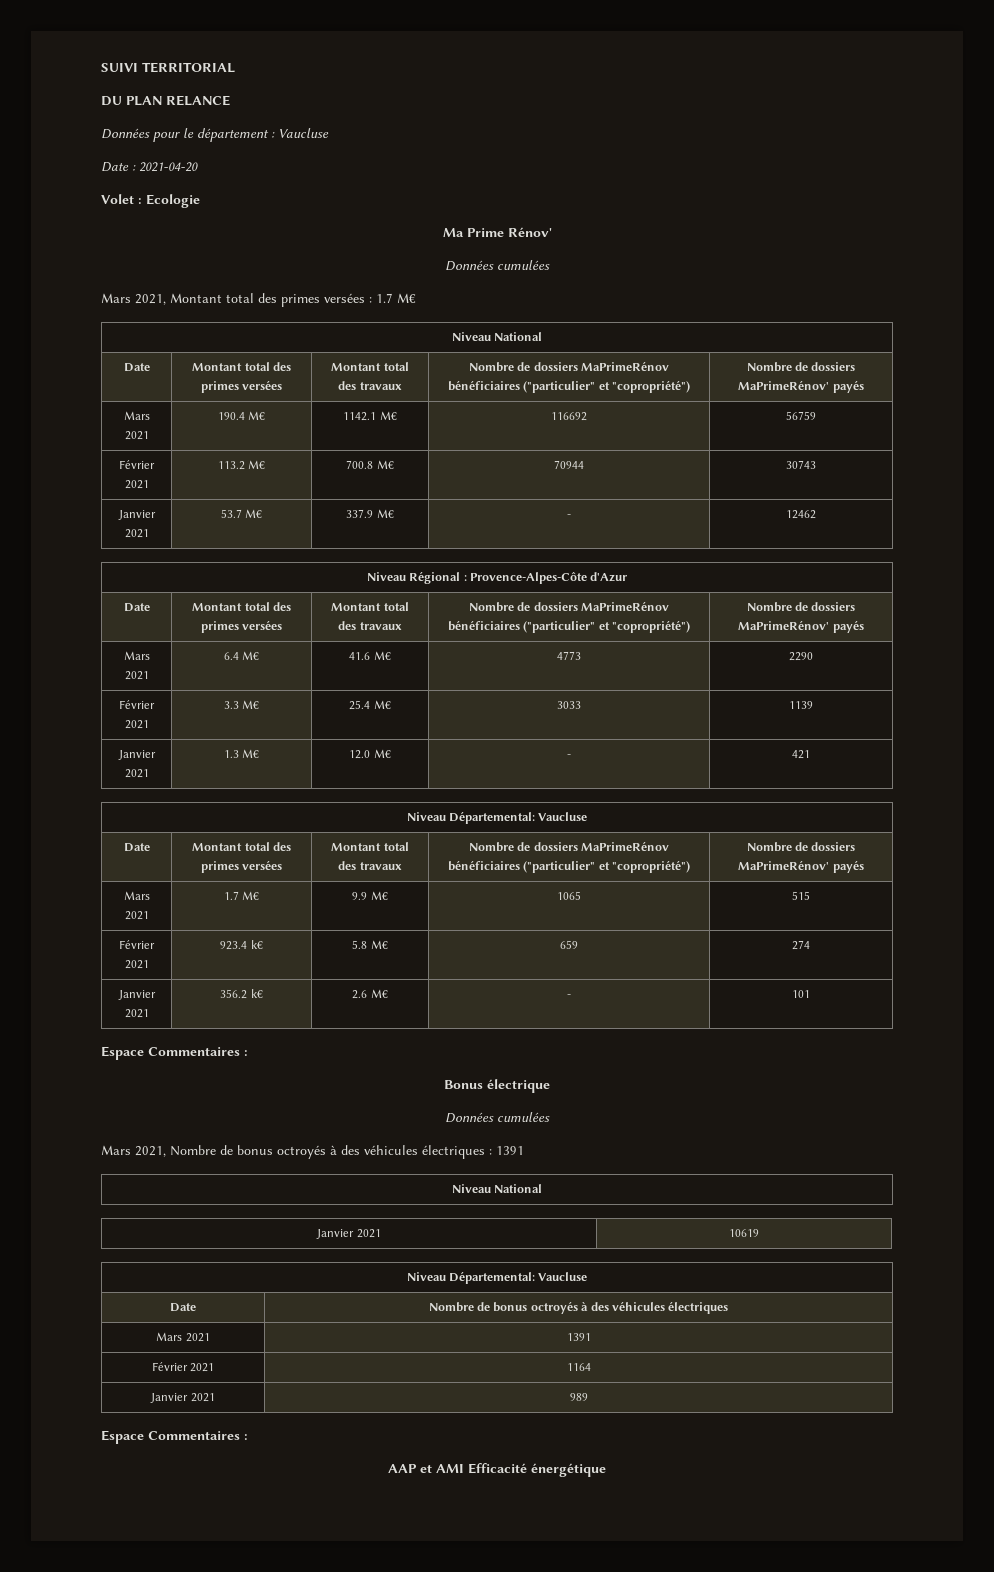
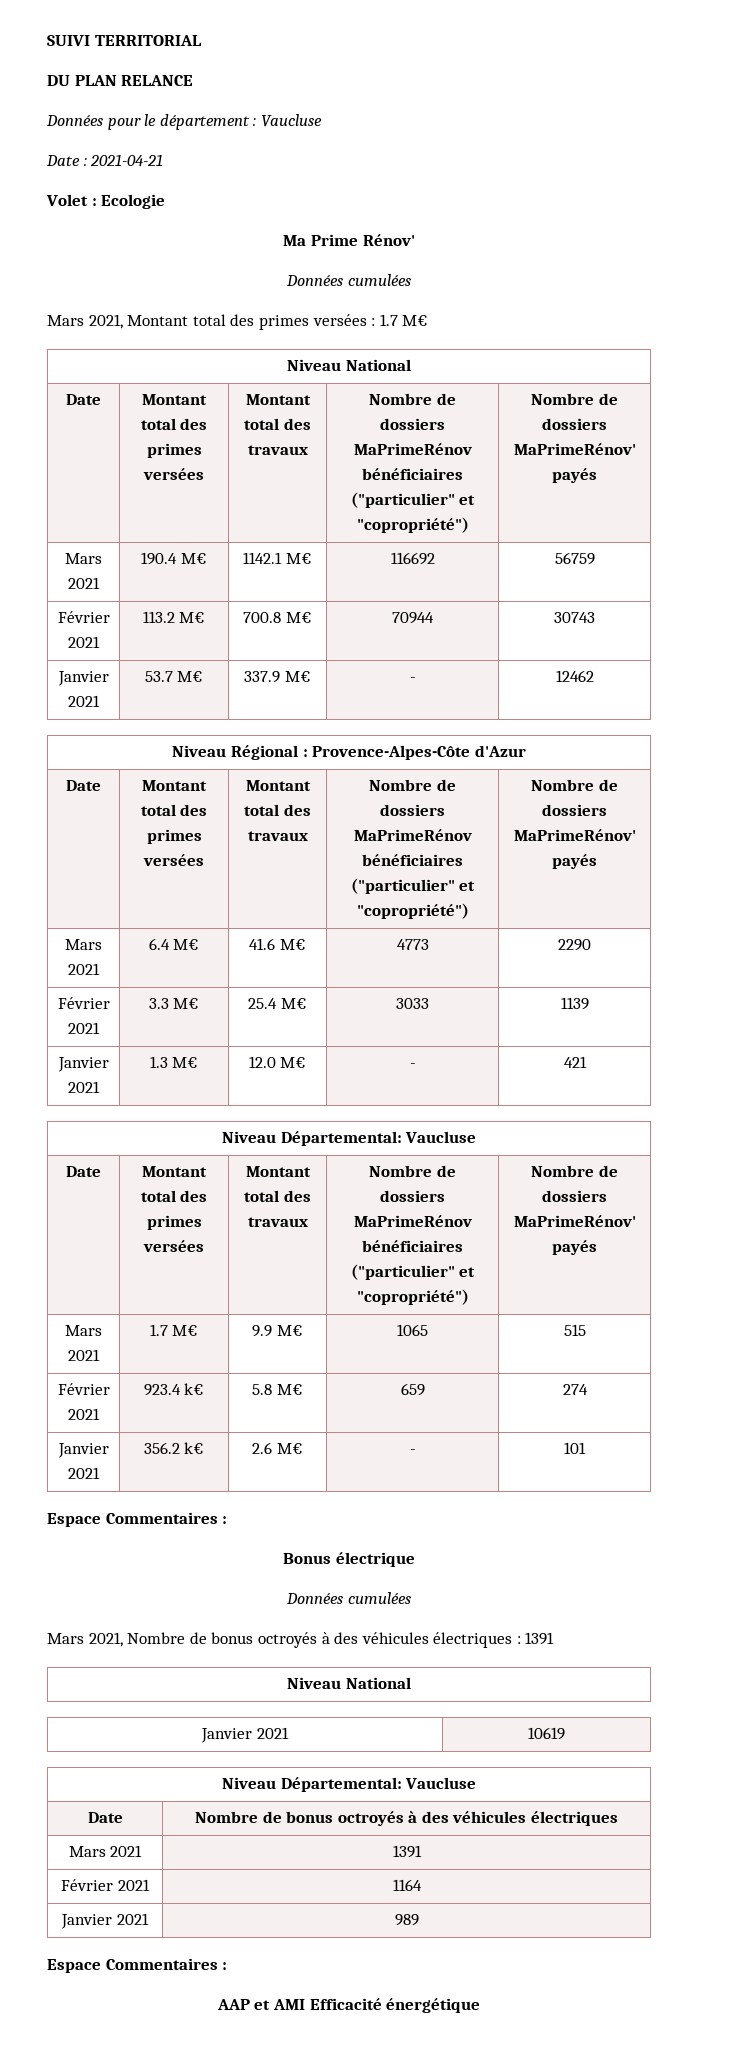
[139,162,198,172] 2021-04-20 -> [90,154,164,166] 2021-04-21

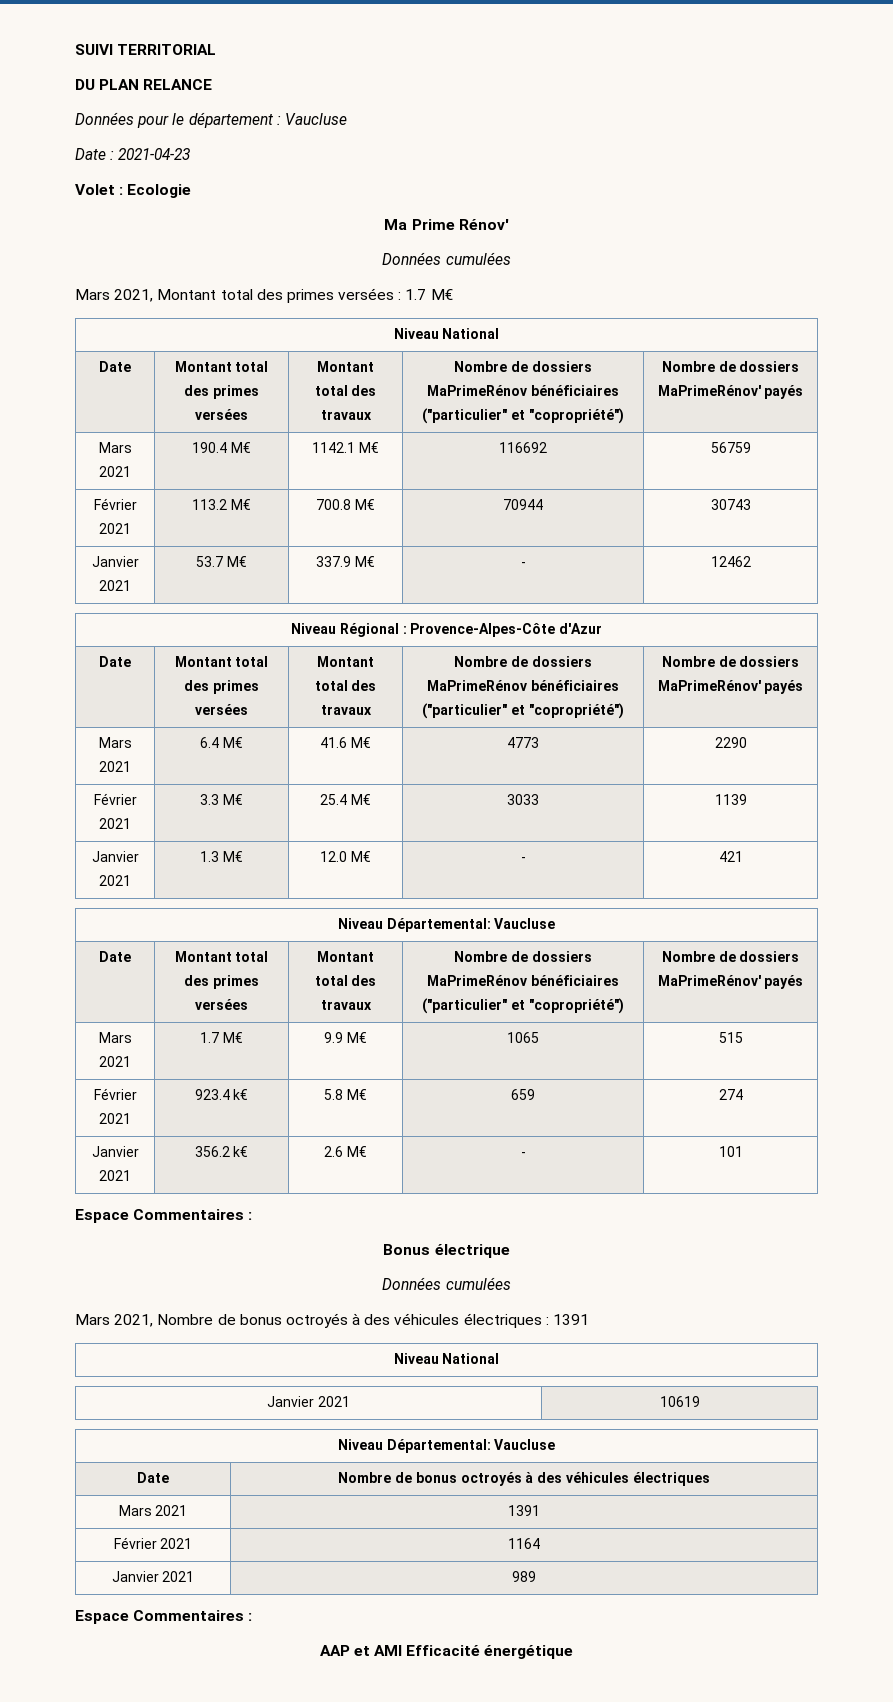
[90,154,164,166] 2021-04-21 -> [118,148,191,160] 2021-04-23

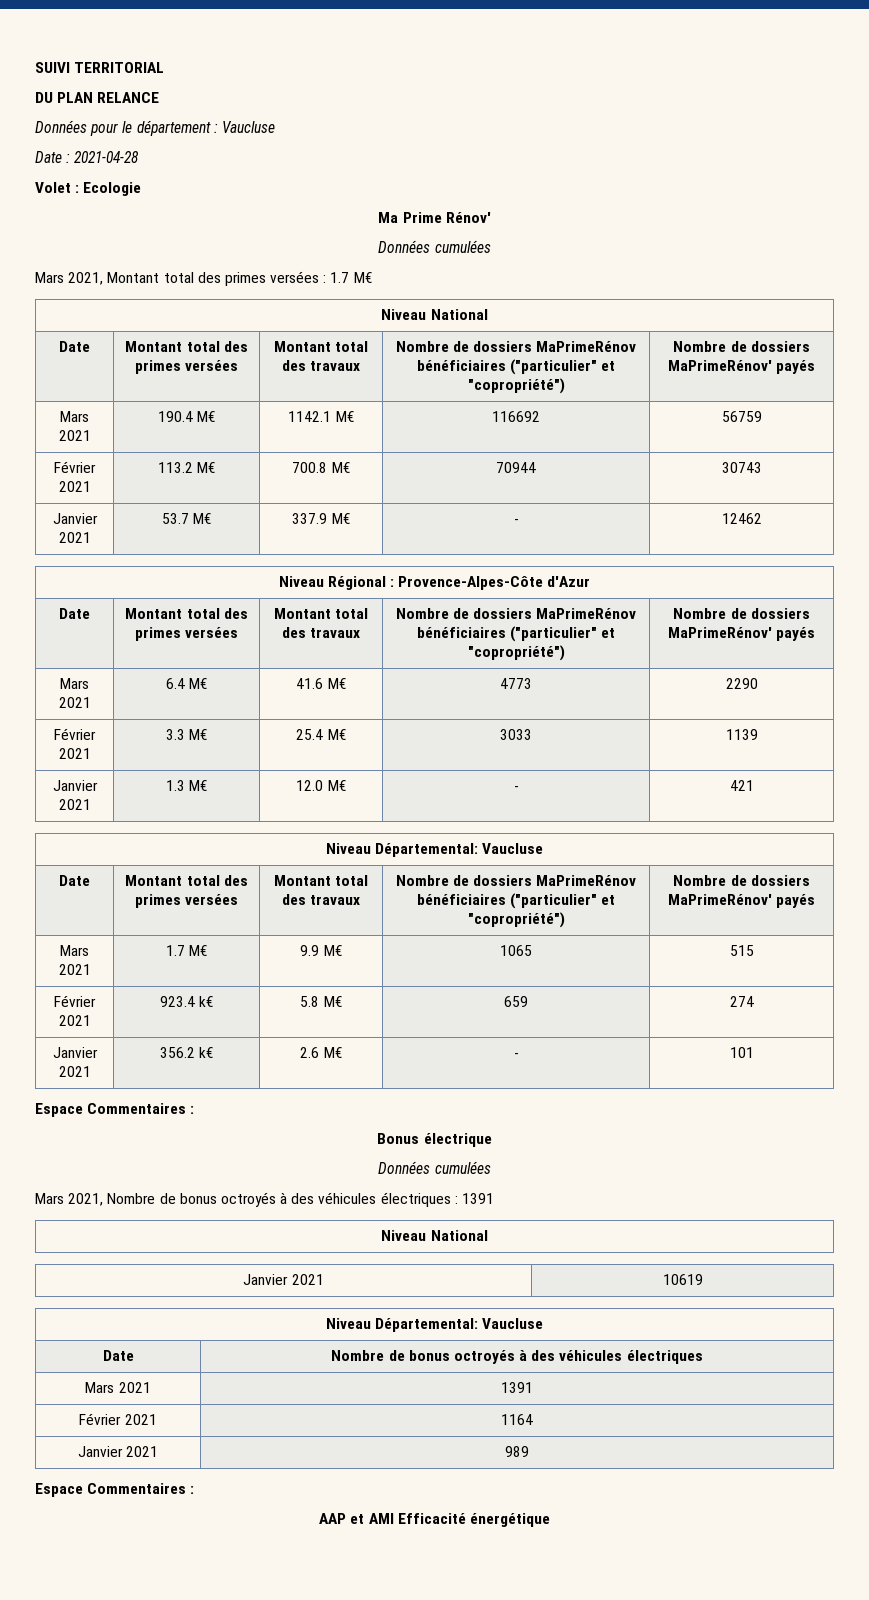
[118,148,191,160] 2021-04-23 -> [74,151,140,163] 2021-04-28

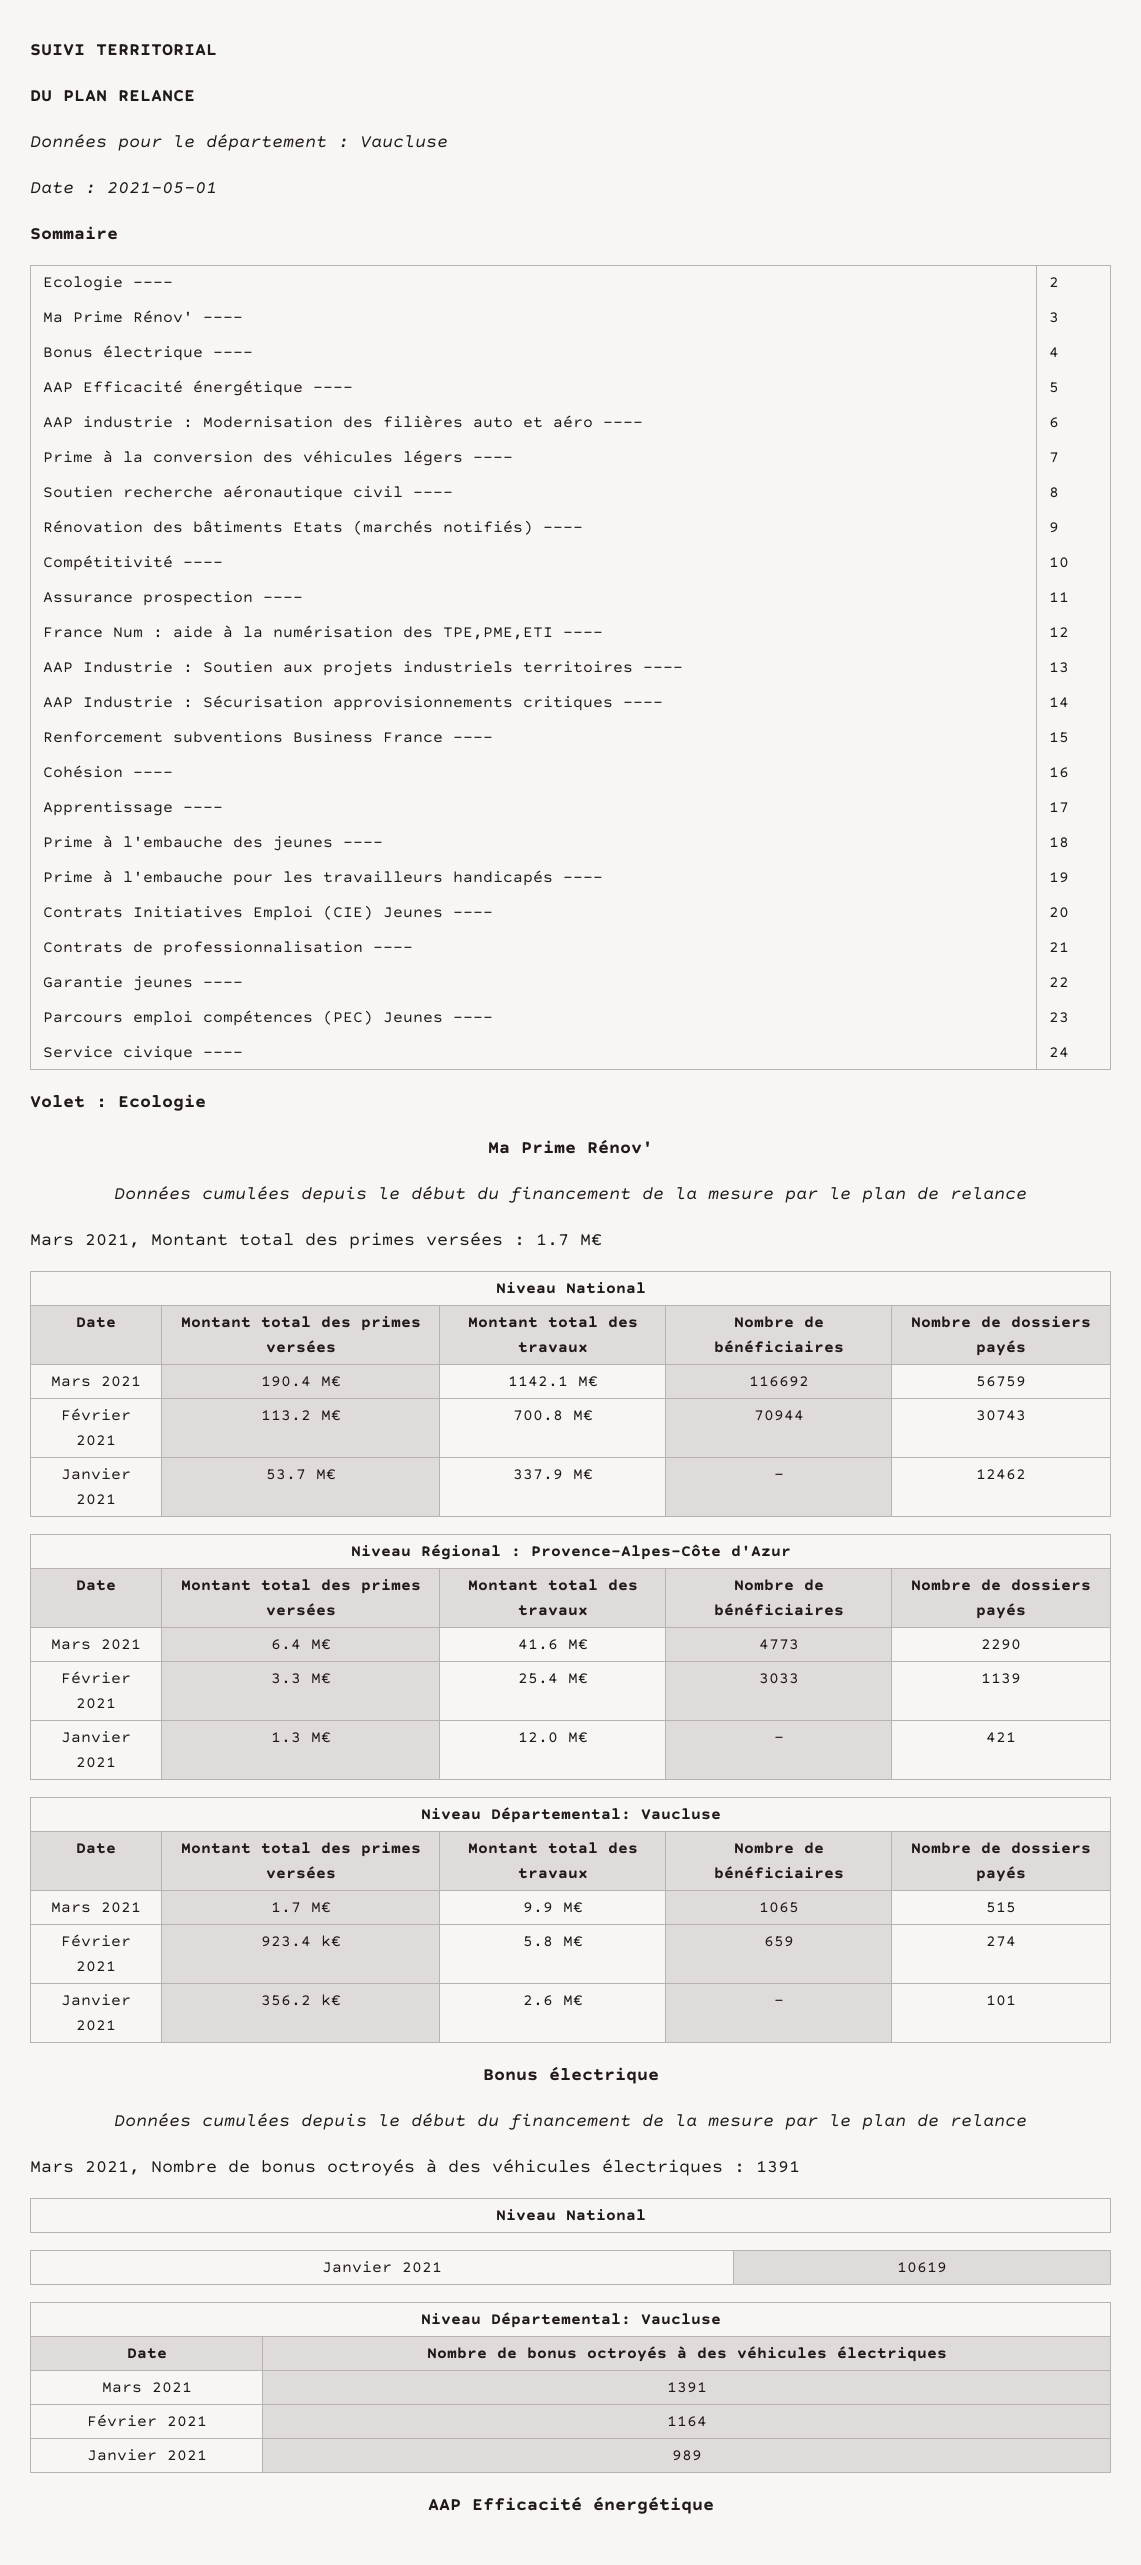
[74,151,140,163] 2021-04-28 -> [107,181,217,194] [30,226,118,240] [42,276,173,291] [42,310,243,323] [42,345,253,361] [42,380,353,396] [42,415,643,428] [42,450,513,466] [42,485,453,501] [42,520,583,535] [42,555,223,571] [42,591,303,606] [42,625,603,640] [42,661,683,676] [42,695,663,711] [42,731,493,743] [42,765,173,778] [42,801,223,816] [42,835,383,851] [42,870,603,886] [42,905,493,921] [42,941,413,956] [42,976,243,991] [42,1010,493,1026] [42,1046,243,1061] [1048,277,1059,287] [1048,312,1059,323] [1048,347,1059,358] [1048,382,1059,393] [1048,417,1059,428] [1048,452,1059,463] [1048,487,1059,498] [1048,522,1059,533] [1048,557,1069,568] [1048,592,1069,602] [1048,627,1069,637] [1048,662,1069,673] [1048,697,1069,708] [1048,732,1069,743] [1048,767,1069,778] [1048,802,1069,813] [1048,837,1069,848] [1048,872,1069,883] [1048,907,1069,918] [1048,942,1069,952] [1048,977,1069,987] [1048,1012,1069,1023] [1048,1047,1069,1058] 2021-05-01 // Sommaire // Ecologie ---- // Ma Prime Rénov' ---- // Bonus électrique ---- // AAP Efficacité énergétique ---- // AAP industrie : Modernisation des filières auto et aéro ---- // Prime à la conversion des véhicules légers ---- // Soutien recherche aéronautique civil ---- // Rénovation des bâtiments Etats (marchés notifiés) ---- // Compétitivité ---- // Assurance prospection ---- // France Num : aide à la numérisation des TPE,PME,ETI ---- // AAP Industrie : Soutien aux projets industriels territoires ---- // AAP Industrie : Sécurisation approvisionnements critiques ---- // Renforcement subventions Business France ---- // Cohésion ---- // Apprentissage ---- // Prime à l'embauche des jeunes ---- // Prime à l'embauche pour les travailleurs handicapés ---- // Contrats Initiatives Emploi (CIE) Jeunes ---- // Contrats de professionnalisation ---- // Garantie jeunes ---- // Parcours emploi compétences (PEC) Jeunes ---- // Service civique ---- | 2 // 3 // 4 // 5 // 6 // 7 // 8 // 9 // 10 // 11 // 12 // 13 // 14 // 15 // 16 // 17 // 18 // 19 // 20 // 21 // 22 // 23 // 24
(491, 246) none -> [301,1186,1027,1203] depuis le début du financement de la mesure par le plan de relance
[473,341,637,352] [416,359,616,375] [467,378,565,394] [673,341,810,352] [667,360,772,371] dossiers MaPrimeRénov bénéficiaires ("particulier" et "copropriété") | Nombre de dossiers MaPrimeRénov' -> [713,1340,844,1353] [911,1316,1091,1328] bénéficiaires | Nombre de dossiers
[473,608,637,619] [416,626,616,642] [467,645,565,661] [673,608,810,619] [667,627,772,638] dossiers MaPrimeRénov bénéficiaires ("particulier" et "copropriété") | Nombre de dossiers MaPrimeRénov' -> [713,1603,844,1616] [911,1579,1091,1591] bénéficiaires | Nombre de dossiers
[473,875,637,886] [416,893,616,909] [467,912,565,928] [673,875,810,886] [667,894,772,905] dossiers MaPrimeRénov bénéficiaires ("particulier" et "copropriété") | Nombre de dossiers MaPrimeRénov' -> [713,1866,844,1879] [911,1842,1091,1854] bénéficiaires | Nombre de dossiers
[35,1103,195,1117] // Espace Commentaires : -> (1016, 2000) none
(491, 1167) none -> [301,2113,1027,2130] depuis le début du financement de la mesure par le plan de relance
[35,1483,195,1497] [319,1513,394,1524] // Espace Commentaires : // AAP et AMI -> [427,2499,461,2511] // AAP

